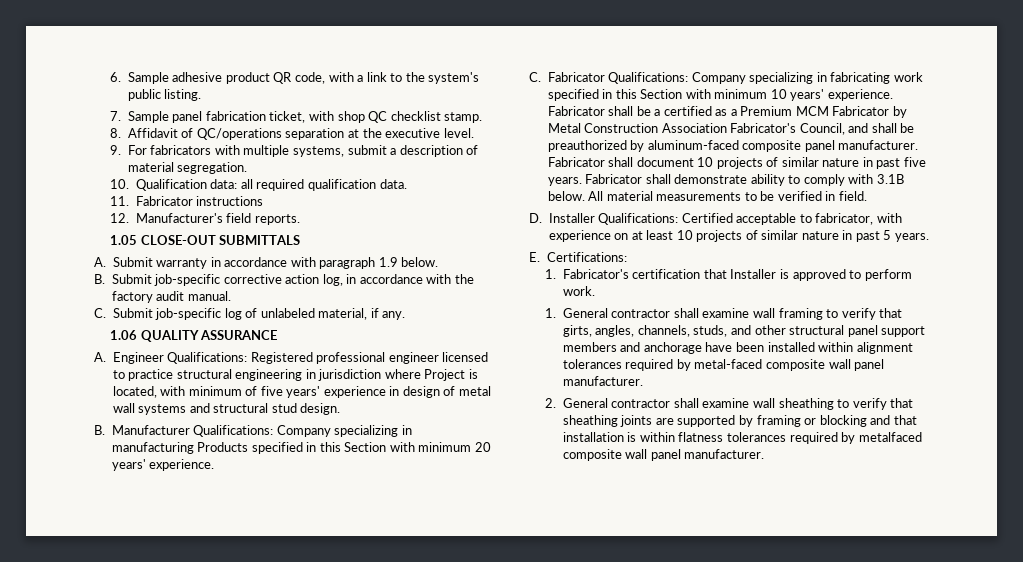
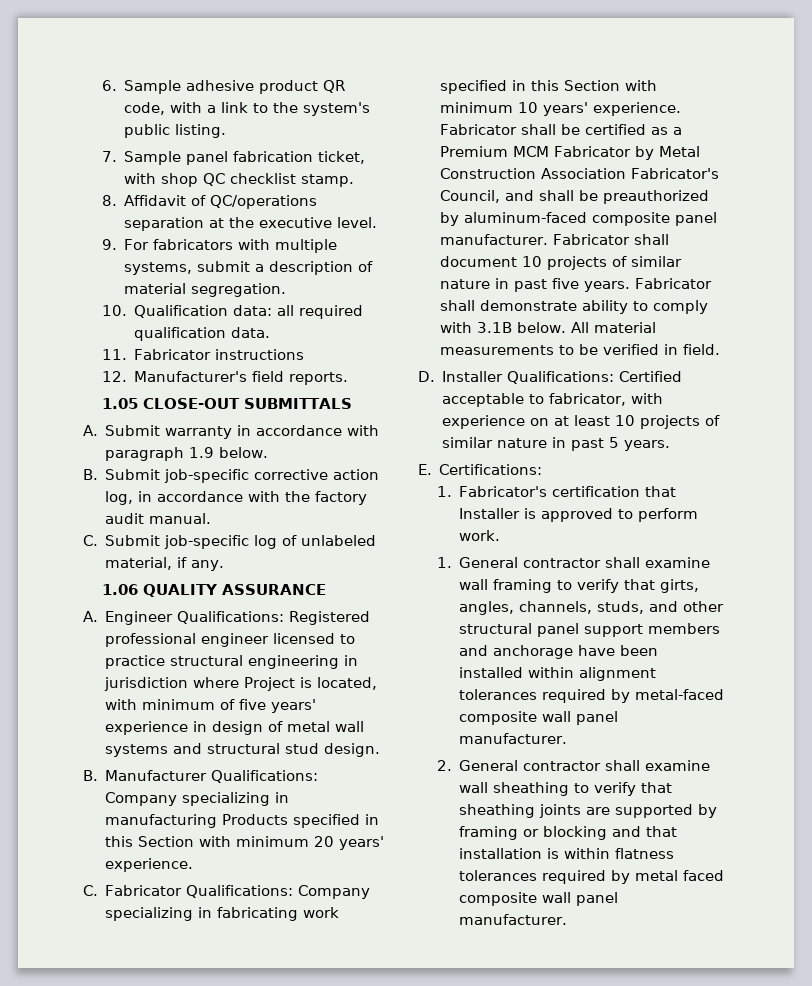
[654,109,661,116] a -> (581, 129) none
[858,432,922,442] metalfaced -> [635,870,725,881] metal faced

